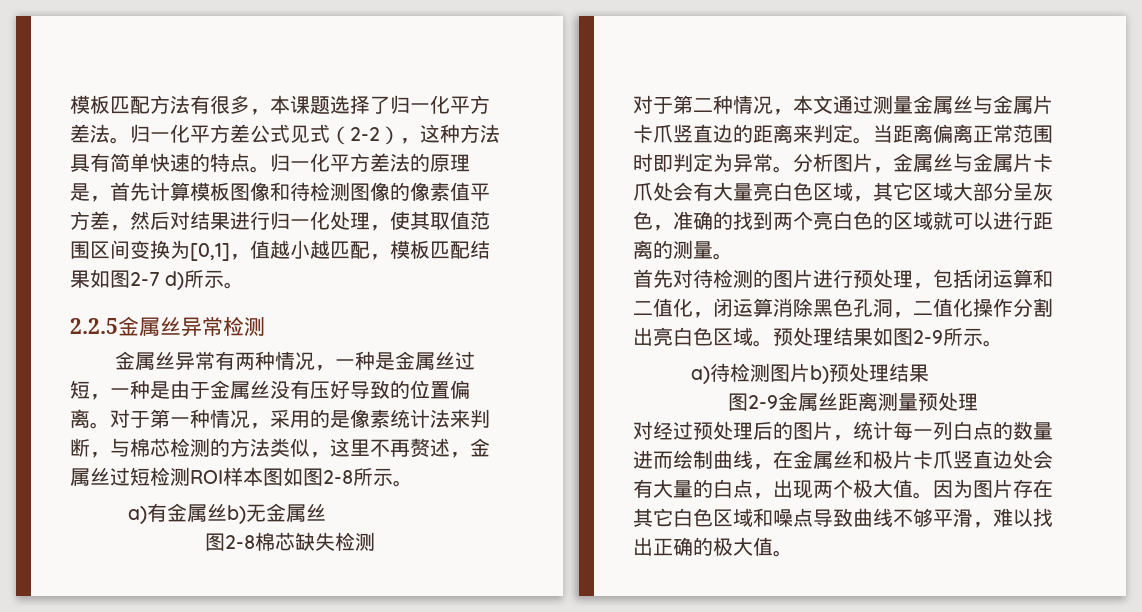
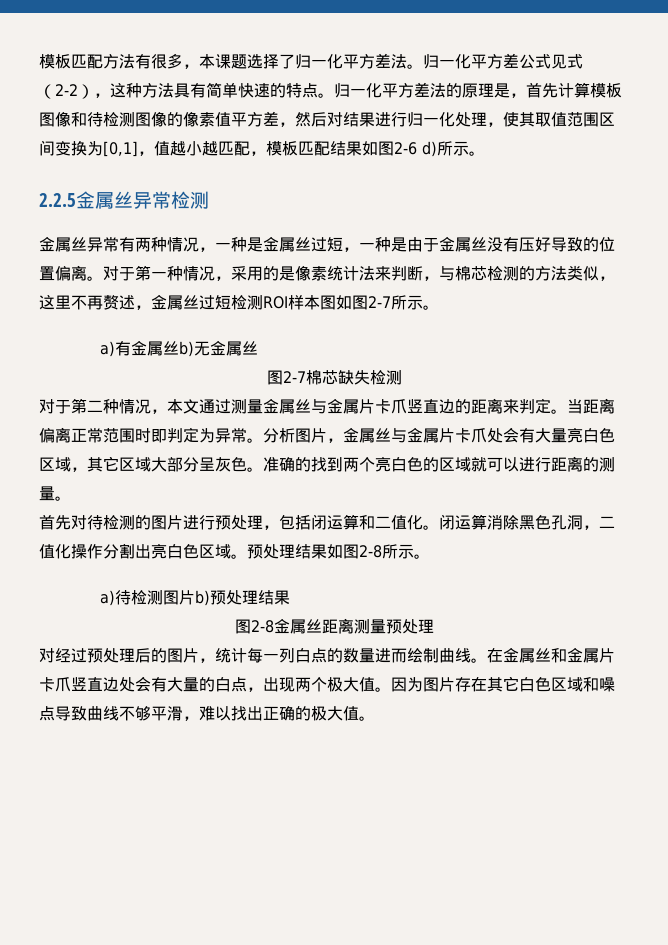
[130,272,160,286] 2-7 -> [394,142,417,155] 2-6
[323,470,353,484] 2-8 -> [368,296,391,308] 2-7
[224,535,255,549] 2-8 -> [282,371,306,383] 2-7
[653,225,673,231] ， -> [247,467,263,472] 。
[693,312,713,318] ， -> [423,525,439,530] 。
[913,330,943,344] 2-9 -> [359,545,382,558] 2-8
[747,395,778,409] 2-9 -> [250,620,274,633] 2-8
[753,464,773,470] ， -> [471,658,487,663] 。
[873,450,893,469] 极 -> [567,648,599,663] 金属

